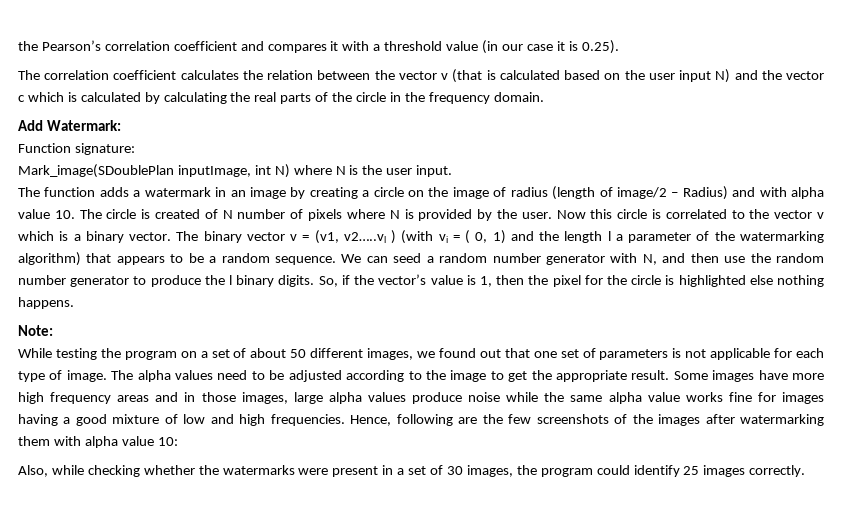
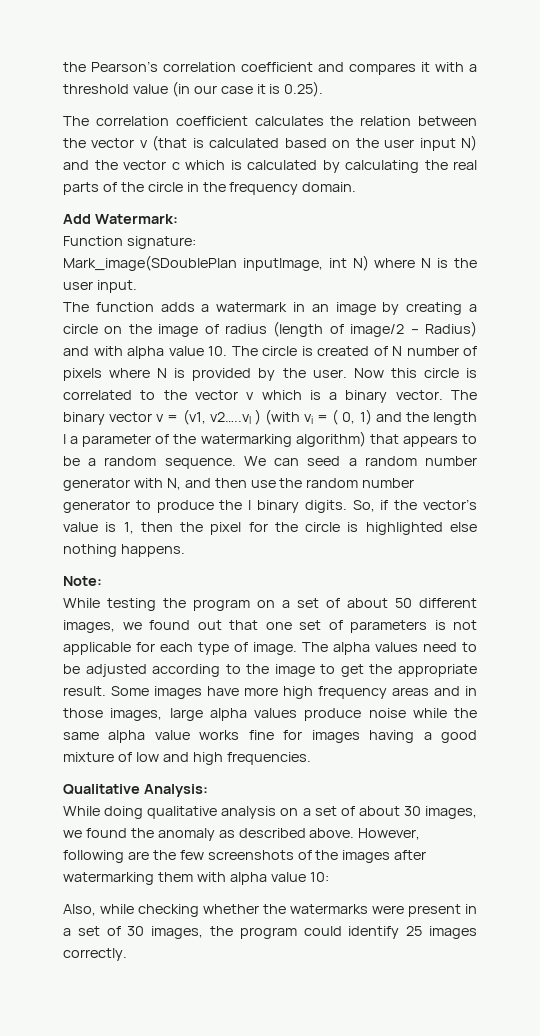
[350,415,392,426] Hence, -> [63,784,208,797] [63,806,478,819] [63,828,421,841] // Qualitative Analysis: // While doing qualitative analysis on a set of about 30 images, we found the anomaly as described above. However,

